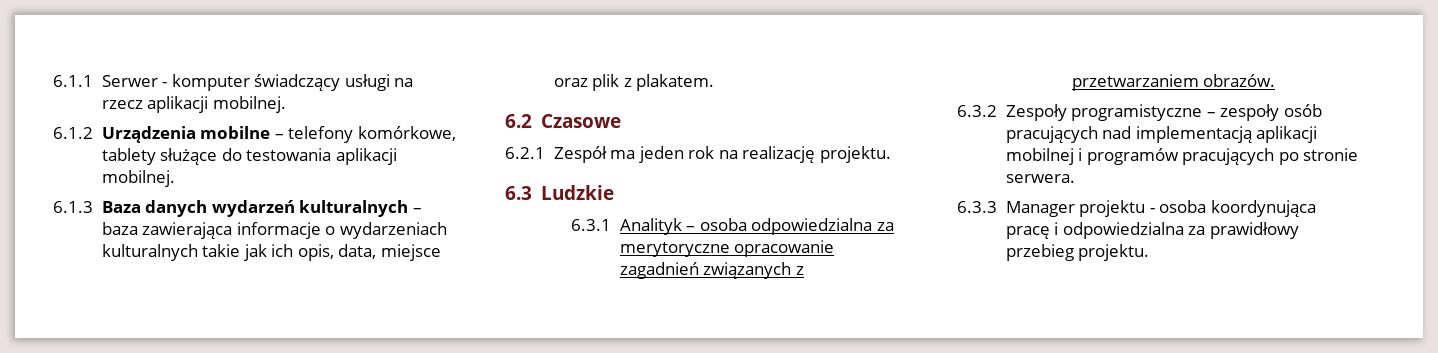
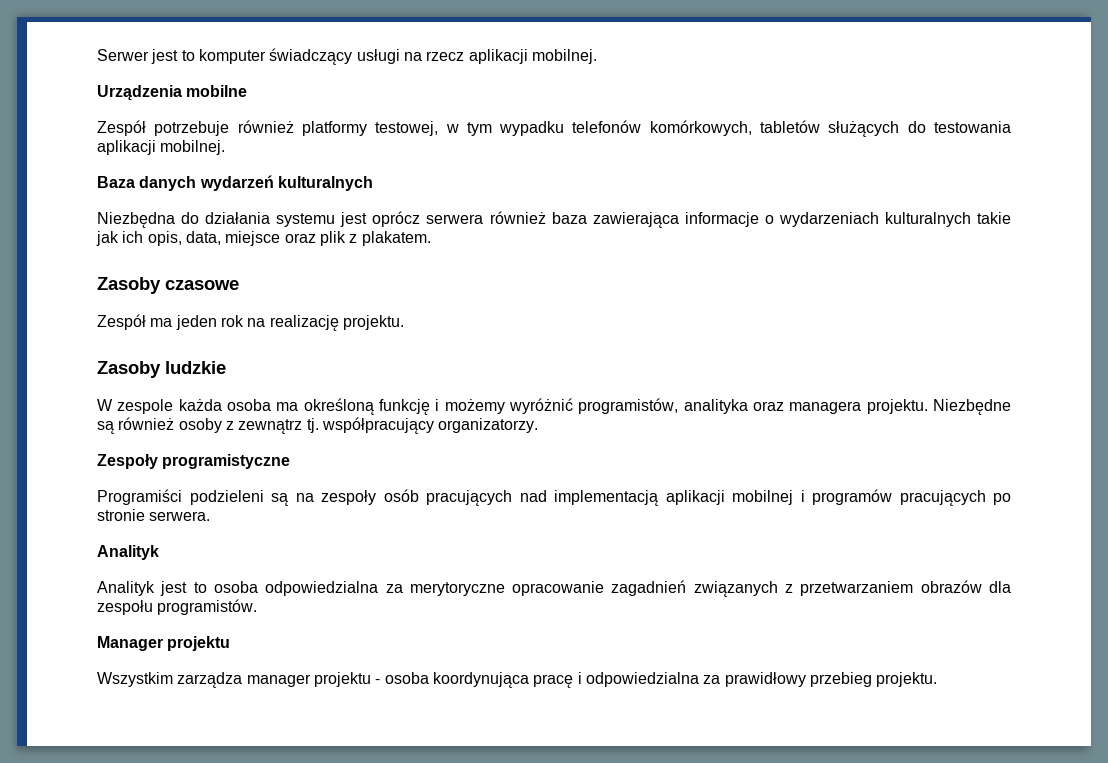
[53,75,168,87] 6.1.1 Serwer - -> [97,49,195,64] Serwer jest to
[53,127,93,139] 6.1.2 -> (597, 56) none
[274,126,456,143] [101,148,218,165] – telefony komórkowe, tablety służące -> [97,120,900,137] // Zespół potrzebuje również platformy testowej, w tym wypadku telefonów komórkowych, tabletów służących
[53,201,93,213] 6.1.3 -> (226, 147) none
[412,208,422,213] – -> [97,211,546,228] // Niezbędna do działania systemu jest oprócz serwera również
[505,114,621,128] [505,147,545,159] 6.2 Czasowe // 6.2.1 -> [97,277,239,294] Zasoby czasowe //
[505,185,614,200] [571,218,895,235] [619,240,835,257] [619,262,804,279] [1071,74,1276,91] [957,104,1216,121] 6.3 Ludzkie // 6.3.1 Analityk – osoba odpowiedzialna za merytoryczne opracowanie zagadnień związanych z przetwarzaniem obrazów. // 6.3.2 Zespoły programistyczne – -> [97,361,226,378] [97,398,1012,415] [97,417,539,434] [97,454,291,469] [97,489,314,506] Zasoby ludzkie // W zespole każda osoba ma określoną funkcję i możemy wyróżnić programistów, analityka oraz managera projektu. Niezbędne są również osoby z zewnątrz tj. współpracujący organizatorzy. // Zespoły programistyczne // Programiści podzieleni są na
[957,201,1075,217] 6.3.3 Manager -> [97,545,159,560] [97,580,1011,597] [97,599,258,615] [97,636,231,651] [97,672,311,688] Analityk // Analityk jest to osoba odpowiedzialna za merytoryczne opracowanie zagadnień związanych z przetwarzaniem obrazów dla zespołu programistów. // Manager projektu // Wszystkim zarządza manager

